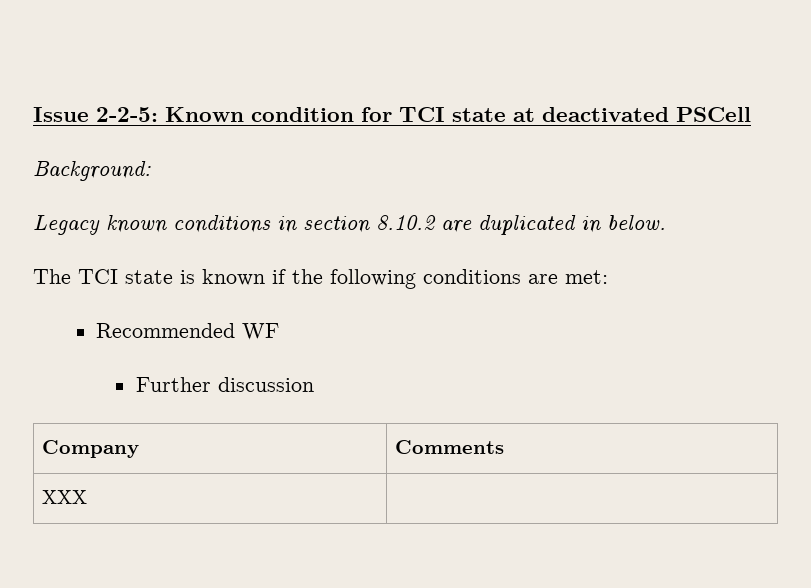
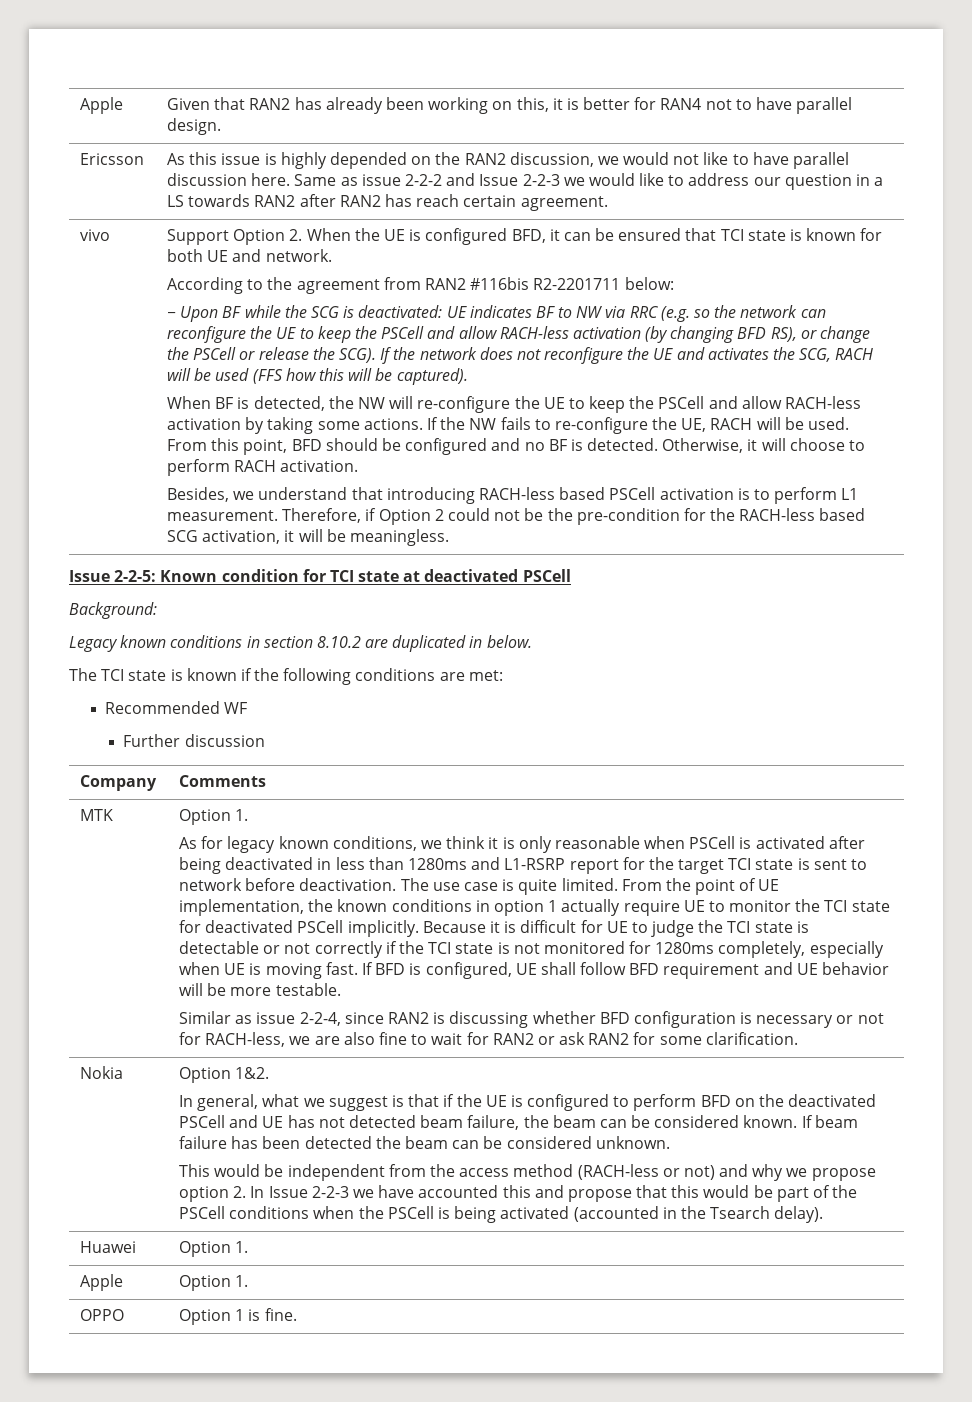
(33, 114) none -> [80,97,124,114] [167,97,853,114] [167,118,222,135] [80,153,145,165] [167,152,850,169] [167,173,884,190] [167,194,608,211] [80,229,111,241] [167,228,883,245] [167,249,332,262] [167,277,674,294] [167,305,826,322] [167,326,871,343] [167,347,874,364] [167,368,468,385] [167,396,862,413] [167,417,850,434] [167,438,866,455] [167,459,359,476] [167,487,859,504] [167,508,866,525] [167,529,450,546] Apple | Given that RAN2 has already been working on this, it is better for RAN4 not to have parallel design. // Ericsson | As this issue is highly depended on the RAN2 discussion, we would not like to have parallel discussion here. Same as issue 2-2-2 and Issue 2-2-3 we would like to address our question in a LS towards RAN2 after RAN2 has reach certain agreement. // vivo | Support Option 2. When the UE is configured BFD, it can be ensured that TCI state is known for both UE and network. // According to the agreement from RAN2 #116bis R2-2201711 below: // − Upon BF while the SCG is deactivated: UE indicates BF to NW via RRC (e.g. so the network can reconfigure the UE to keep the PSCell and allow RACH-less activation (by changing BFD RS), or change the PSCell or release the SCG). If the network does not reconfigure the UE and activates the SCG, RACH will be used (FFS how this will be captured). // When BF is detected, the NW will re-configure the UE to keep the PSCell and allow RACH-less activation by taking some actions. If the NW fails to re-configure the UE, RACH will be used. From this point, BFD should be configured and no BF is detected. Otherwise, it will choose to perform RACH activation. // Besides, we understand that introducing RACH-less based PSCell activation is to perform L1 measurement. Therefore, if Option 2 could not be the pre-condition for the RACH-less based SCG activation, it will be meaningless. //
[41,490,87,504] XXX | -> [80,809,114,821] [179,809,249,825] [179,836,865,853] [179,857,868,874] [179,878,780,895] [179,899,890,916] [179,920,809,937] [179,941,884,958] [179,962,890,979] [179,983,341,996] [179,1011,884,1028] [179,1032,798,1047] [80,1066,124,1079] [179,1067,270,1083] [179,1094,877,1111] [179,1115,858,1130] [179,1136,670,1149] [179,1164,876,1181] [179,1185,858,1202] [179,1206,824,1223] [80,1241,137,1253] [179,1241,249,1257] [80,1274,124,1291] [179,1275,249,1291] [80,1309,125,1321] [179,1308,297,1325] MTK | Option 1. // As for legacy known conditions, we think it is only reasonable when PSCell is activated after being deactivated in less than 1280ms and L1-RSRP report for the target TCI state is sent to network before deactivation. The use case is quite limited. From the point of UE implementation, the known conditions in option 1 actually require UE to monitor the TCI state for deactivated PSCell implicitly. Because it is difficult for UE to judge the TCI state is detectable or not correctly if the TCI state is not monitored for 1280ms completely, especially when UE is moving fast. If BFD is configured, UE shall follow BFD requirement and UE behavior will be more testable. // Similar as issue 2-2-4, since RAN2 is discussing whether BFD configuration is necessary or not for RACH-less, we are also fine to wait for RAN2 or ask RAN2 for some clarification. // Nokia | Option 1&2. // In general, what we suggest is that if the UE is configured to perform BFD on the deactivated PSCell and UE has not detected beam failure, the beam can be considered known. If beam failure has been detected the beam can be considered unknown. // This would be independent from the access method (RACH-less or not) and why we propose option 2. In Issue 2-2-3 we have accounted this and propose that this would be part of the PSCell conditions when the PSCell is being activated (accounted in the Tsearch delay). // Huawei | Option 1. // Apple | Option 1. // OPPO | Option 1 is fine.

